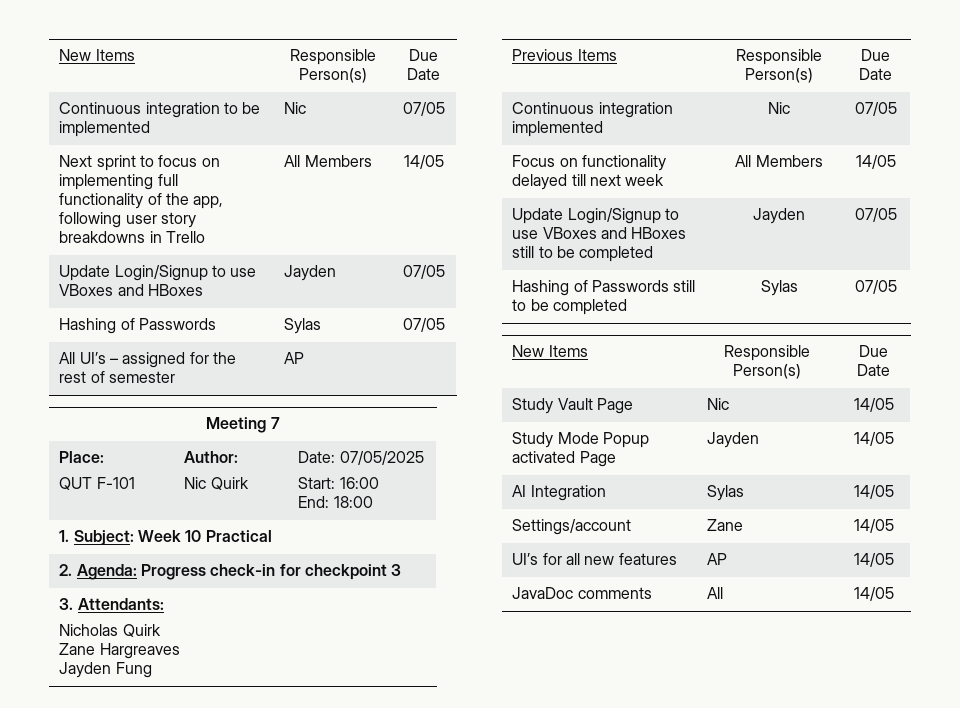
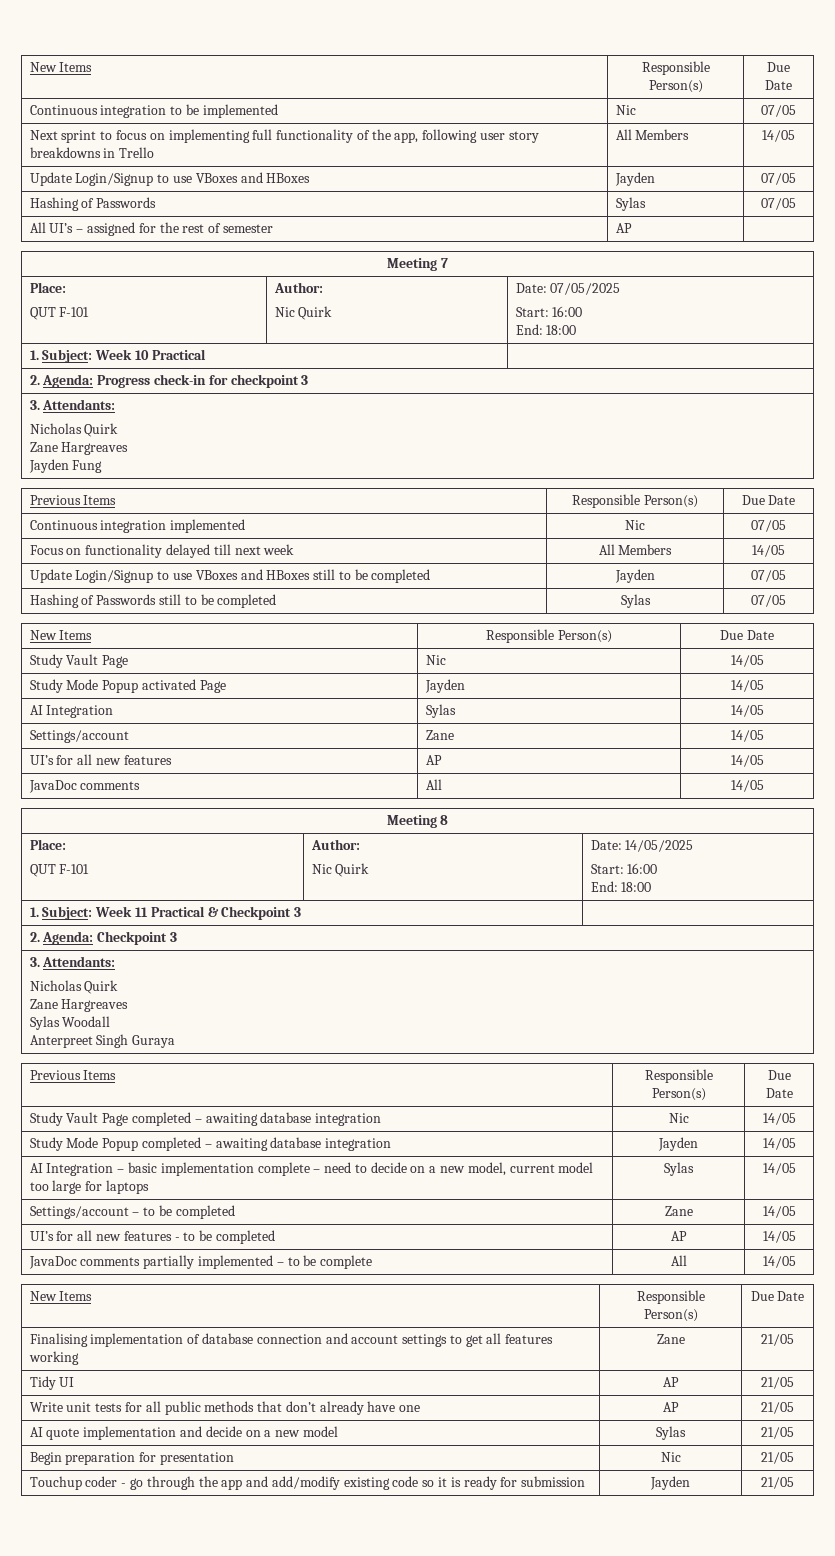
(894, 594) none -> [386,815,449,828] [29,839,66,850] [29,864,90,877] [310,839,360,850] [311,863,370,877] [590,840,694,852] [590,863,658,874] [590,881,652,892] [29,906,302,920] [29,931,177,945] [29,956,116,967] [29,980,119,994] [29,999,129,1012] [29,1016,111,1030] [29,1034,176,1048] [29,1070,117,1080] [644,1069,713,1083] [651,1088,706,1101] [767,1070,791,1080] [765,1088,793,1098] [29,1112,382,1126] [668,1113,689,1123] [762,1113,796,1125] [29,1137,392,1151] [658,1137,698,1151] [762,1138,796,1150] [29,1162,594,1176] [29,1180,149,1194] [664,1162,694,1176] [762,1163,796,1175] [29,1205,235,1219] [664,1206,693,1216] [762,1206,796,1218] [29,1230,275,1244] [671,1231,687,1241] [762,1231,796,1243] [28,1255,373,1269] [670,1255,687,1266] [762,1256,796,1268] [29,1291,93,1301] [636,1290,705,1304] [643,1309,698,1322] [750,1291,805,1301] [29,1333,554,1347] [28,1351,79,1365] [656,1334,685,1344] [761,1334,794,1346] [29,1376,75,1390] [663,1377,679,1387] [761,1377,794,1389] [29,1401,421,1415] [663,1402,679,1412] [761,1402,794,1414] [29,1426,338,1440] [656,1426,686,1440] [761,1427,794,1439] [29,1452,234,1465] [660,1452,681,1462] [761,1452,794,1464] [29,1476,586,1490] [650,1476,690,1490] [761,1477,794,1489] // Meeting 8 // Place: // QUT F-101 | Author: // Nic Quirk | Date: 14/05/2025 // Start: 16:00 // End: 18:00 // 1. Subject: Week 11 Practical & Checkpoint 3 | // 2. Agenda: Checkpoint 3 // 3. Attendants: // Nicholas Quirk // Zane Hargreaves // Sylas Woodall // Anterpreet Singh Guraya // Previous Items | Responsible Person(s) | Due Date // Study Vault Page completed – awaiting database integration | Nic | 14/05 // Study Mode Popup completed – awaiting database integration | Jayden | 14/05 // AI Integration – basic implementation complete – need to decide on a new model, current model too large for laptops | Sylas | 14/05 // Settings/account – to be completed | Zane | 14/05 // UI’s for all new features - to be completed | AP | 14/05 // JavaDoc comments partially implemented – to be complete | All | 14/05 // New Items | Responsible Person(s) | Due Date // Finalising implementation of database connection and account settings to get all features working | Zane | 21/05 // Tidy UI | AP | 21/05 // Write unit tests for all public methods that don’t already have one | AP | 21/05 // AI quote implementation and decide on a new model | Sylas | 21/05 // Begin preparation for presentation | Nic | 21/05 // Touchup coder - go through the app and add/modify existing code so it is ready for submission | Jayden | 21/05

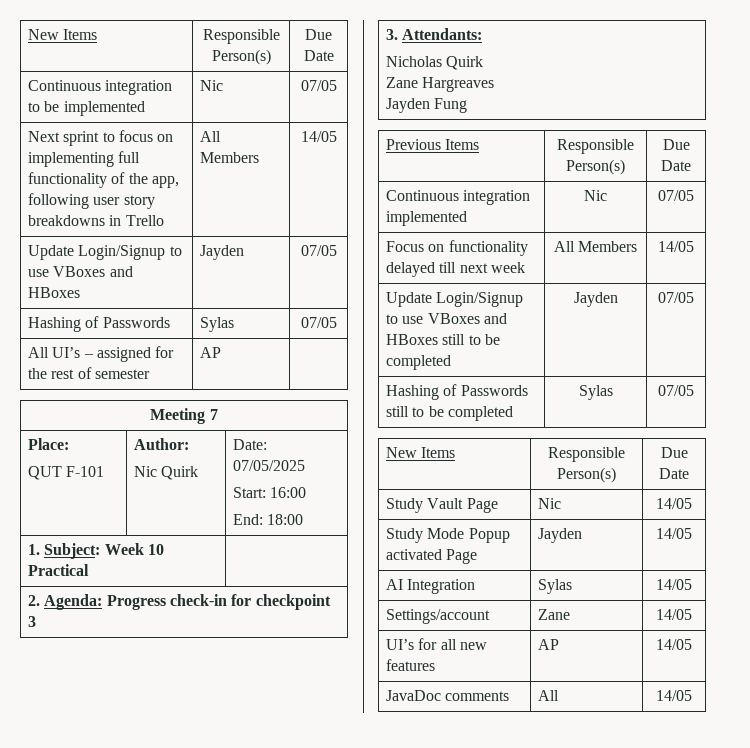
[386,815,449,828] [29,839,66,850] [29,864,90,877] [310,839,360,850] [311,863,370,877] [590,840,694,852] [590,863,658,874] [590,881,652,892] [29,906,302,920] [29,931,177,945] [29,956,116,967] [29,980,119,994] [29,999,129,1012] [29,1016,111,1030] [29,1034,176,1048] [29,1070,117,1080] [644,1069,713,1083] [651,1088,706,1101] [767,1070,791,1080] [765,1088,793,1098] [29,1112,382,1126] [668,1113,689,1123] [762,1113,796,1125] [29,1137,392,1151] [658,1137,698,1151] [762,1138,796,1150] [29,1162,594,1176] [29,1180,149,1194] [664,1162,694,1176] [762,1163,796,1175] [29,1205,235,1219] [664,1206,693,1216] [762,1206,796,1218] [29,1230,275,1244] [671,1231,687,1241] [762,1231,796,1243] [28,1255,373,1269] [670,1255,687,1266] [762,1256,796,1268] [29,1291,93,1301] [636,1290,705,1304] [643,1309,698,1322] [750,1291,805,1301] [29,1333,554,1347] [28,1351,79,1365] [656,1334,685,1344] [761,1334,794,1346] [29,1376,75,1390] [663,1377,679,1387] [761,1377,794,1389] [29,1401,421,1415] [663,1402,679,1412] [761,1402,794,1414] [29,1426,338,1440] [656,1426,686,1440] [761,1427,794,1439] [29,1452,234,1465] [660,1452,681,1462] [761,1452,794,1464] [29,1476,586,1490] [650,1476,690,1490] [761,1477,794,1489] // Meeting 8 // Place: // QUT F-101 | Author: // Nic Quirk | Date: 14/05/2025 // Start: 16:00 // End: 18:00 // 1. Subject: Week 11 Practical & Checkpoint 3 | // 2. Agenda: Checkpoint 3 // 3. Attendants: // Nicholas Quirk // Zane Hargreaves // Sylas Woodall // Anterpreet Singh Guraya // Previous Items | Responsible Person(s) | Due Date // Study Vault Page completed – awaiting database integration | Nic | 14/05 // Study Mode Popup completed – awaiting database integration | Jayden | 14/05 // AI Integration – basic implementation complete – need to decide on a new model, current model too large for laptops | Sylas | 14/05 // Settings/account – to be completed | Zane | 14/05 // UI’s for all new features - to be completed | AP | 14/05 // JavaDoc comments partially implemented – to be complete | All | 14/05 // New Items | Responsible Person(s) | Due Date // Finalising implementation of database connection and account settings to get all features working | Zane | 21/05 // Tidy UI | AP | 21/05 // Write unit tests for all public methods that don’t already have one | AP | 21/05 // AI quote implementation and decide on a new model | Sylas | 21/05 // Begin preparation for presentation | Nic | 21/05 // Touchup coder - go through the app and add/modify existing code so it is ready for submission | Jayden | 21/05 -> (692, 695) none

